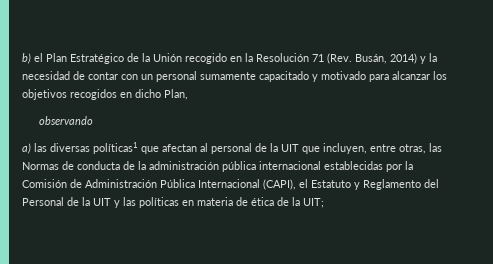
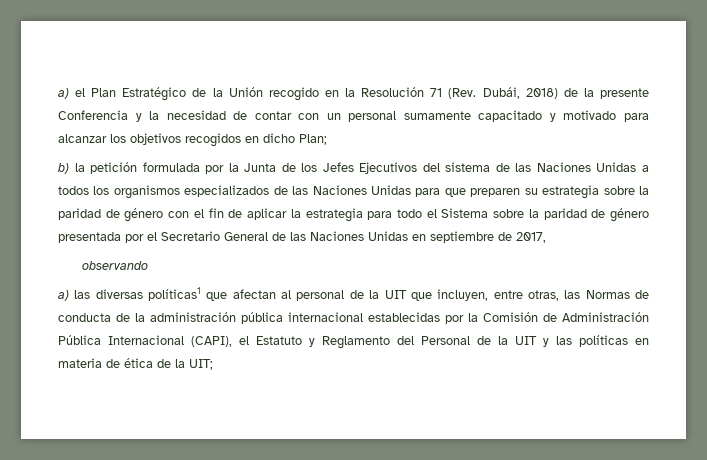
[22,53,31,64] b) -> [58,88,69,99] a)
[355,53,417,64] Busán, 2014) -> [482,87,650,99] [58,110,128,120] Dubái, 2018) de la presente Conferencia
[164,89,188,100] Plan, -> [299,134,327,145] [58,162,649,174] [58,185,650,199] [58,208,649,222] [58,231,546,243] Plan; // b) la petición formulada por la Junta de los Jefes Ejecutivos del sistema de las Naciones Unidas a todos los organismos especializados de las Naciones Unidas para que preparen su estrategia sobre la paridad de género con el fin de aplicar la estrategia para todo el Sistema sobre la paridad de género presentada por el Secretario General de las Naciones Unidas en septiembre de 2017,

